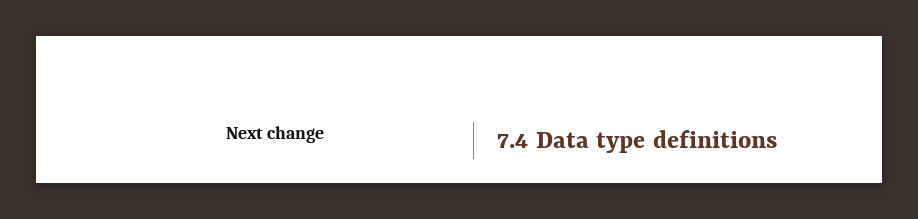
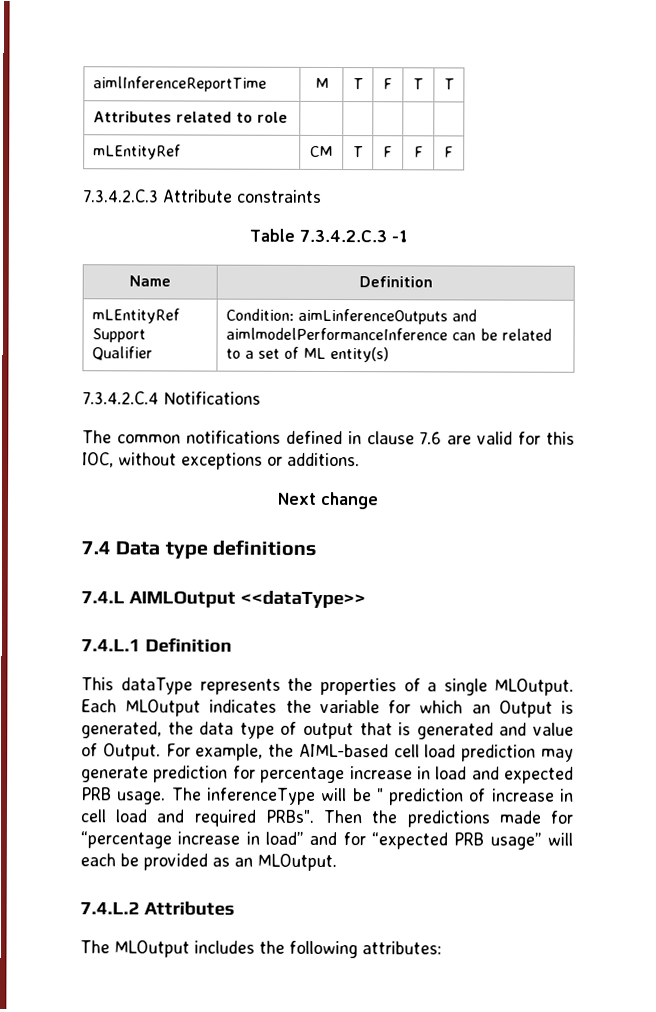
(225, 133) none -> [92,76,267,92] [314,77,329,89] [352,78,364,90] [383,78,393,90] [413,78,424,90] [443,78,455,90] [92,111,288,123] [92,144,181,160] [310,145,333,158] [352,146,364,158] [383,146,393,158] [413,146,424,158] [444,146,454,158] [83,189,322,203] [249,228,408,243] [129,275,171,287] [358,276,433,288] [91,308,180,324] [91,328,146,343] [91,346,153,361] [225,308,477,325] [225,327,552,341] [225,346,389,363] [82,391,261,405] [82,430,575,445] [82,452,360,470] aimlInferenceReportTime | M | T | F | T | T // Attributes related to role | | | | | // mLEntityRef | CM | T | F | F | F // 7.3.4.2.C.3 Attribute constraints // Table 7.3.4.2.C.3 -1 // Name | Definition // mLEntityRef Support Qualifier | Condition: aimLinferenceOutputs and aimlmodelPerformanceInference can be related to a set of ML entity(s) // 7.3.4.2.C.4 Notifications // The common notifications defined in clause 7.6 are valid for this IOC, without exceptions or additions. //
(777, 139) none -> [81,590,366,609] [81,637,232,653] [81,677,574,696] [81,699,574,718] [81,721,575,740] [81,743,574,762] [81,765,574,784] [81,787,574,806] [80,809,573,828] [80,831,573,850] [80,853,337,872] [80,901,235,916] [80,940,442,959] // 7.4.L AIMLOutput <<dataType>> // 7.4.L.1 Definition // This dataType represents the properties of a single MLOutput. Each MLOutput indicates the variable for which an Output is generated, the data type of output that is generated and value of Output. For example, the AIML-based cell load prediction may generate prediction for percentage increase in load and expected PRB usage. The inferenceType will be " prediction of increase in cell load and required PRBs". Then the predictions made for “percentage increase in load” and for “expected PRB usage” will each be provided as an MLOutput. // 7.4.L.2 Attributes // The MLOutput includes the following attributes:

